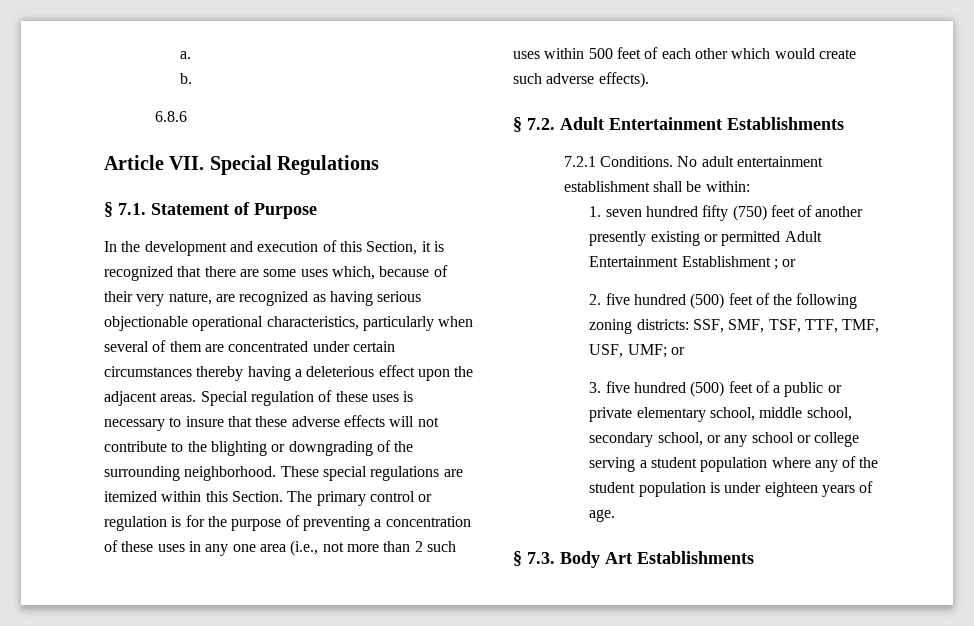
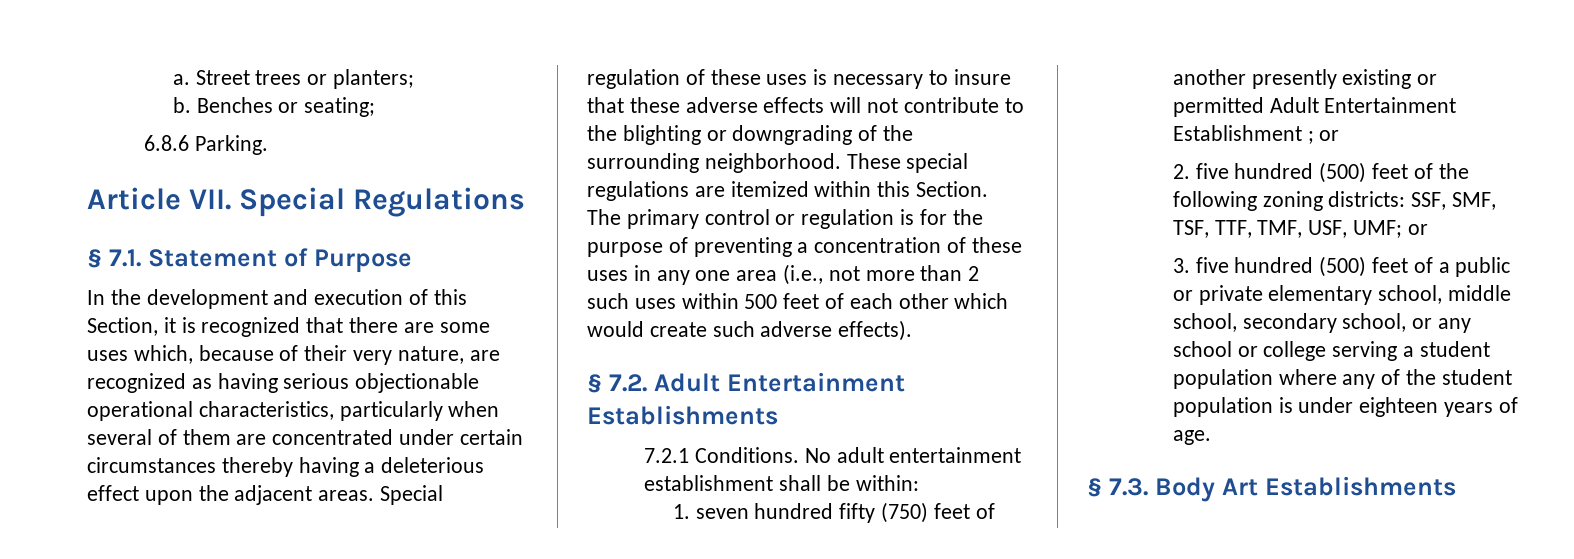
[180,73,193,84] // b. -> [195,69,415,89] [172,97,376,117] Street trees or planters; // b. Benches or seating;
(187, 116) none -> [195,135,269,155] Parking.

